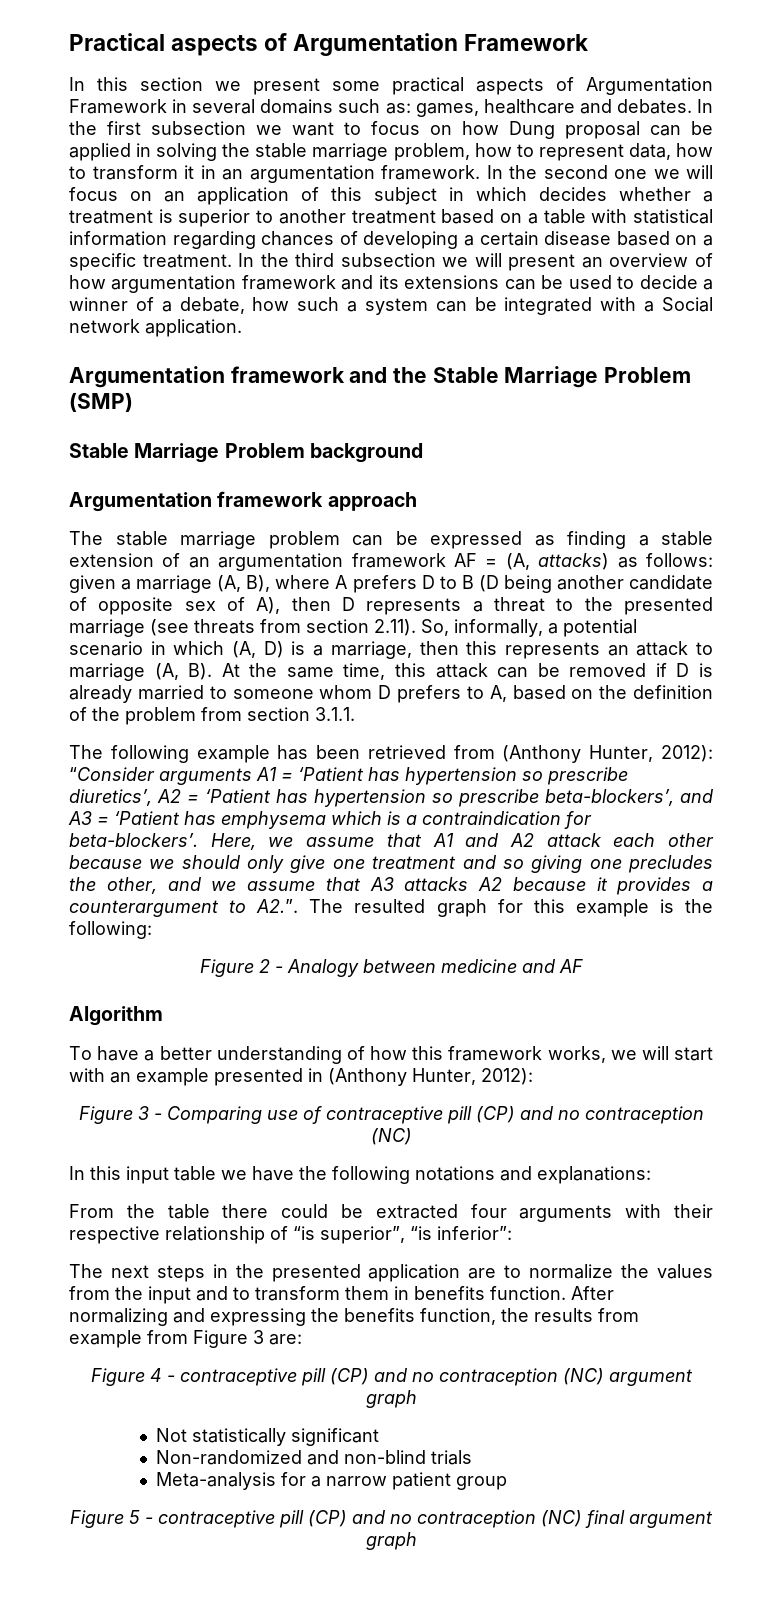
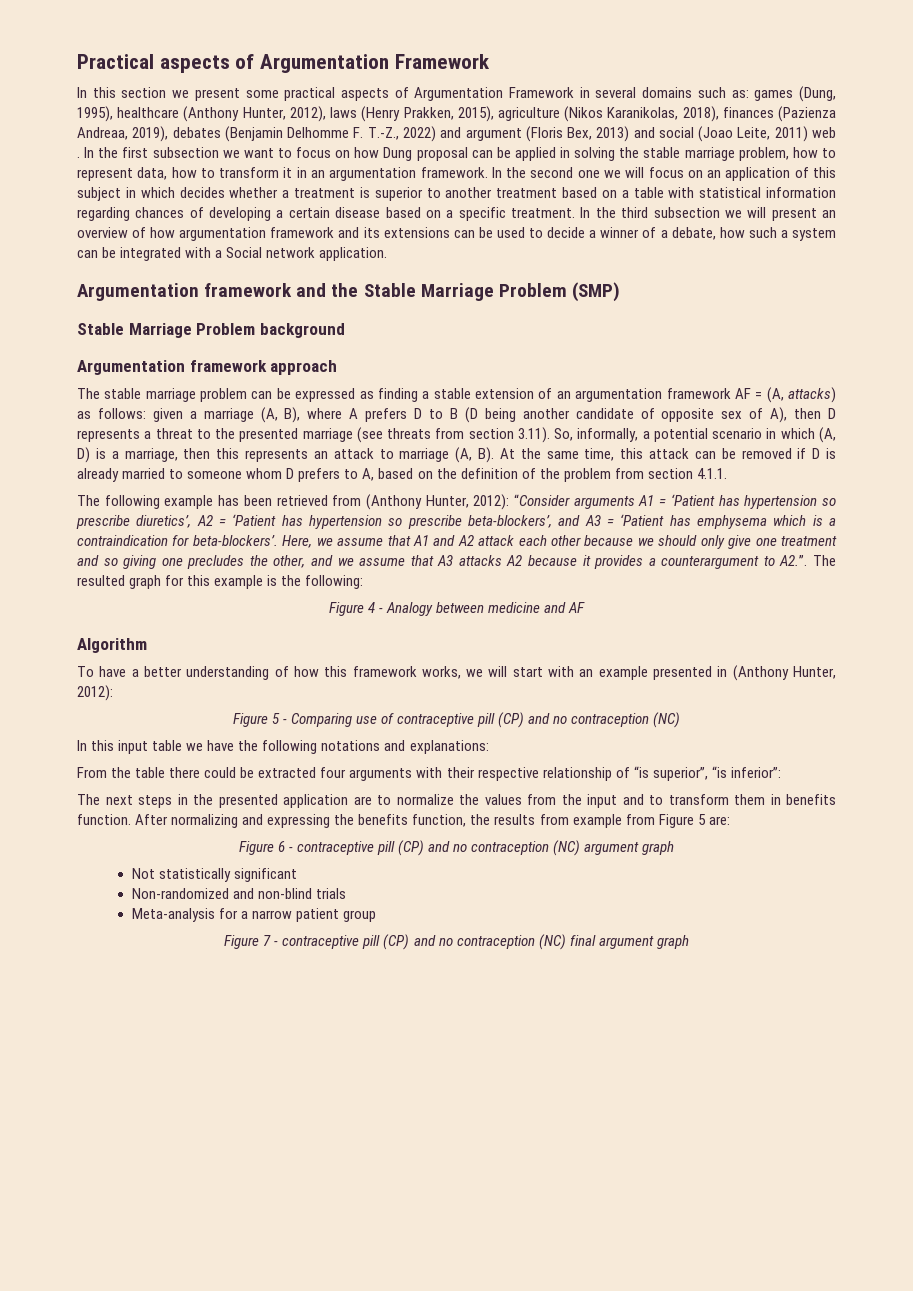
[415,99,692,117] games, healthcare and debates. -> [754,86,837,102] [77,106,836,122] [77,126,837,142] [77,156,80,158] games (Dung, 1995), healthcare (Anthony Hunter, 2012), laws (Henry Prakken, 2015), agriculture (Nikos Karanikolas, 2018), finances (Pazienza Andreaa, 2019), debates (Benjamin Delhomme F. T.-Z., 2022) and argument (Floris Bex, 2013) and social (Joao Leite, 2011) web .
[374,619,416,636] 2.11). -> [517,427,550,443] 3.11).
[315,707,355,721] 3.1.1. -> [696,468,727,479] 4.1.1.
[258,959,270,973] 2 -> [367,602,375,613] 4
[137,1106,149,1120] 3 -> [271,713,280,724] 5
[253,1330,264,1344] 3 -> [697,814,706,825] 5
[149,1368,162,1382] 4 -> [277,841,285,852] 6
[129,1510,140,1524] 5 -> [263,935,272,946] 7

